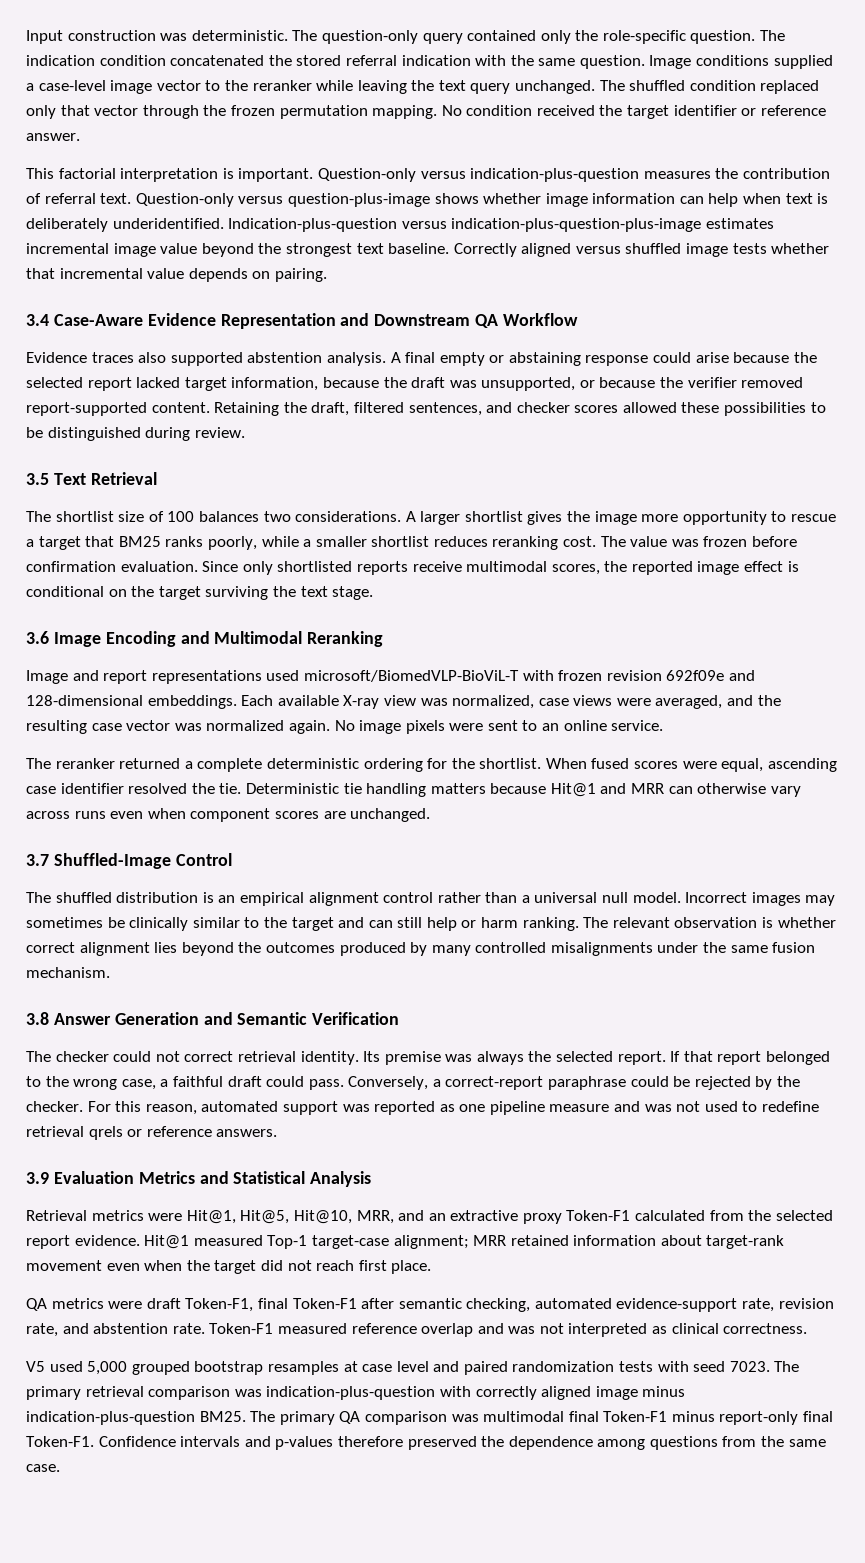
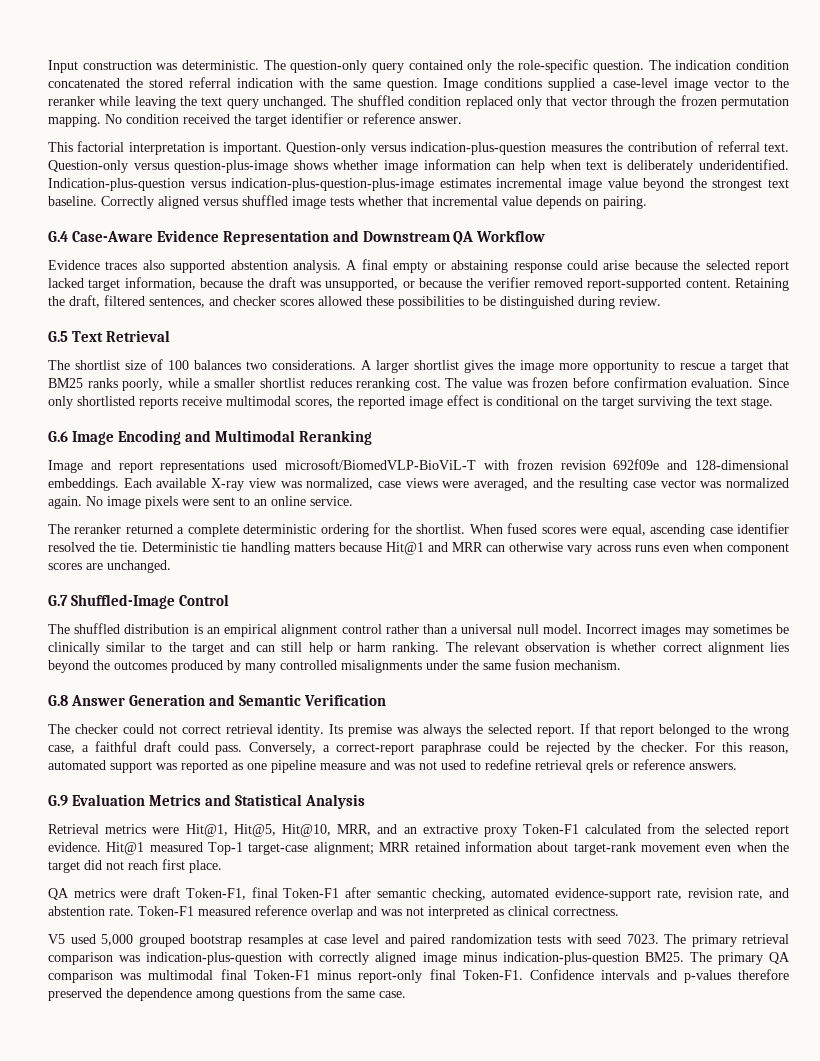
[26,314,49,326] 3.4 -> [48,231,68,242] G.4
[26,473,49,485] 3.5 -> [48,331,68,342] G.5
[26,631,49,644] 3.6 -> [48,431,68,442] G.6
[26,854,49,866] 3.7 -> [48,595,68,606] G.7
[26,1012,49,1025] 3.8 -> [48,695,68,706] G.8
[26,1172,49,1184] 3.9 -> [48,795,68,806] G.9

